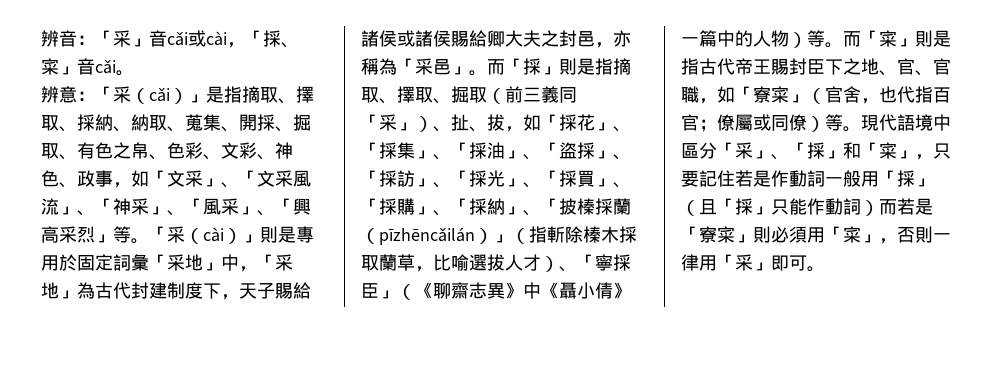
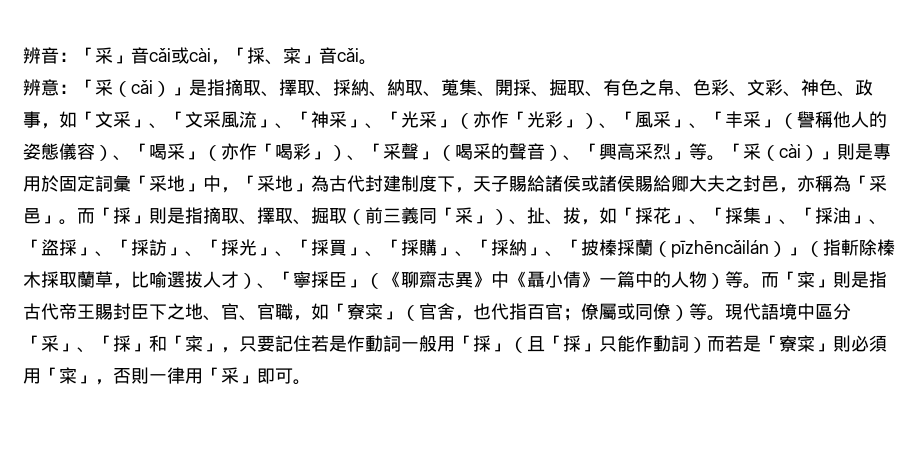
[203,198,257,215] 風采」 -> [401,111,887,129] [23,143,563,161] 光采」（亦作「光彩」）、「風采」、「丰采」（譽稱他人的姿態儀容）、「喝采」（亦作「喝彩」）、「采聲」（喝采的聲音）

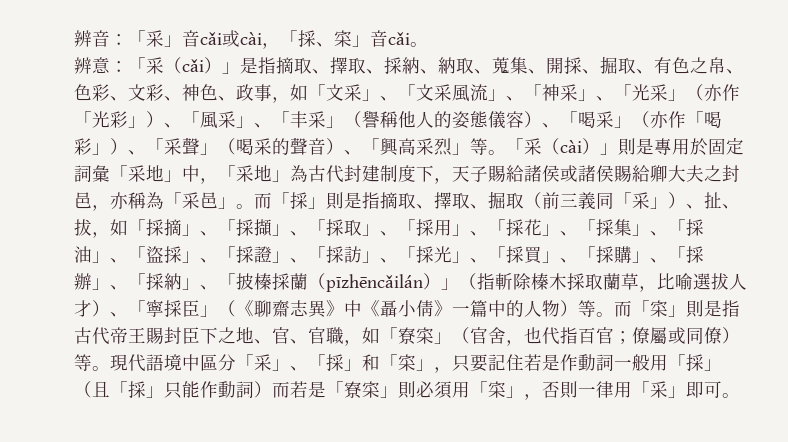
(653, 215) none -> [164,219,524,237] 摘」、「採擷」、「採取」、「採用」、「採
(149, 247) none -> [254,246,344,263] 證」、「採
(509, 247) none -> [74,273,164,290] 辦」、「採

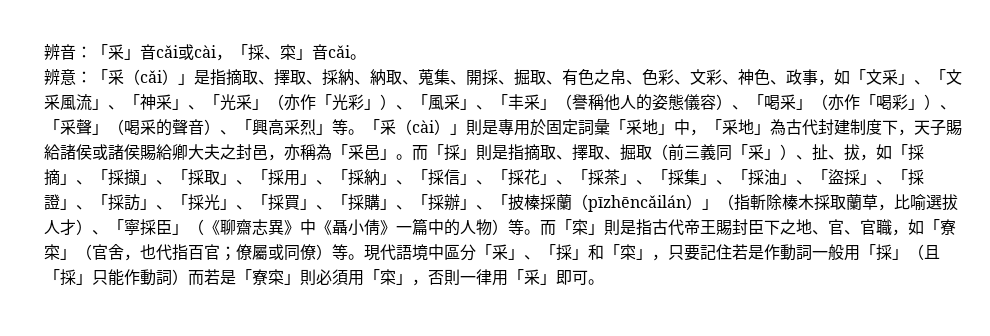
[524,219,542,236] 花 -> [364,169,620,186] 納」、「採信」、「採花」、「採茶
[146,273,236,290] 採納」、「 -> (508, 201) none

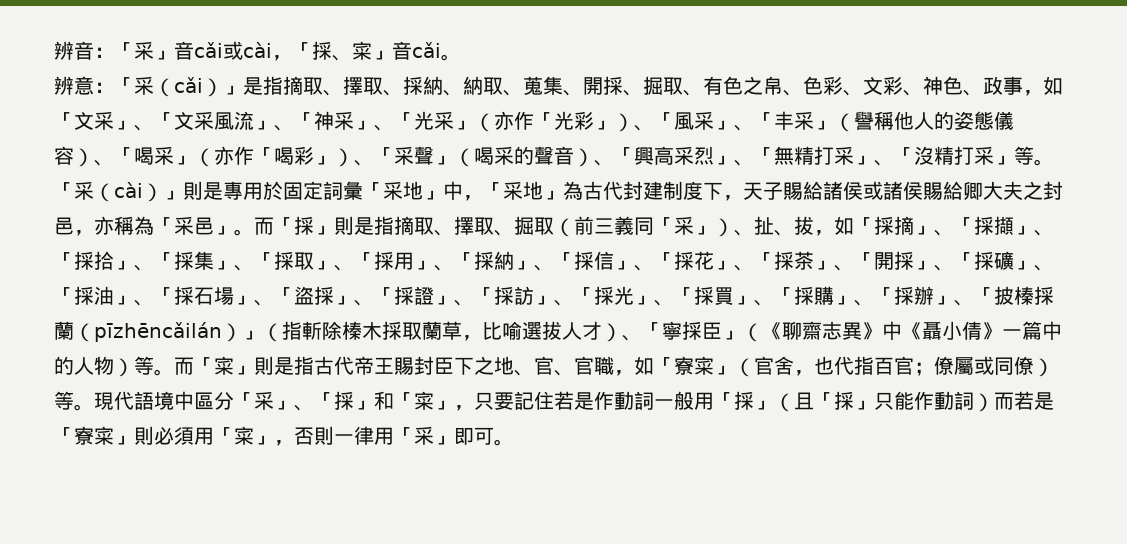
(332, 129) none -> [734,146,1014,166] 、「無精打采」、「沒精打采」
(204, 177) none -> [94,251,294,271] 拾」、「採集」、「採
[668,169,700,186] 採集 -> [874,251,1014,271] 開採」、「採礦
(828, 176) none -> [174,286,294,306] 採石場」、「

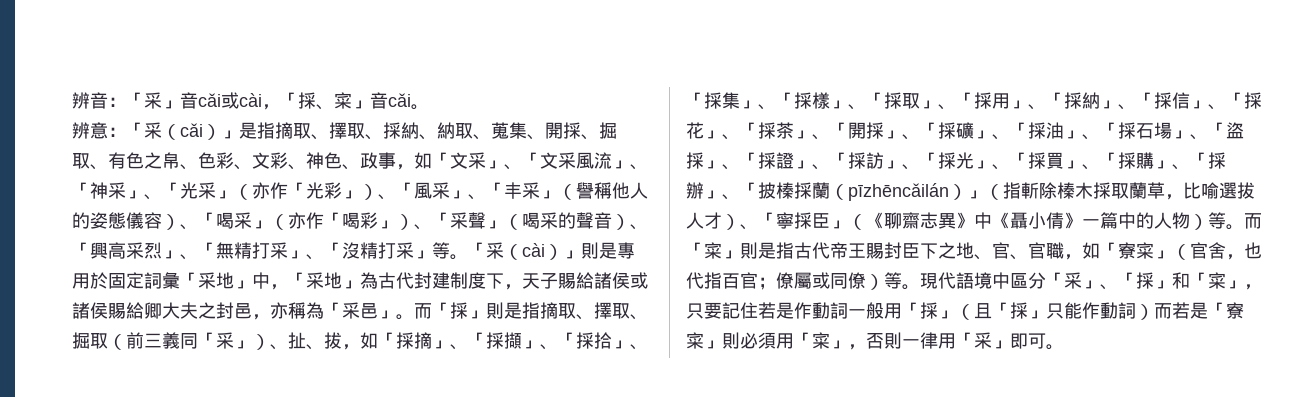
(294, 260) none -> [812,92,902,110] 樣」、「採

